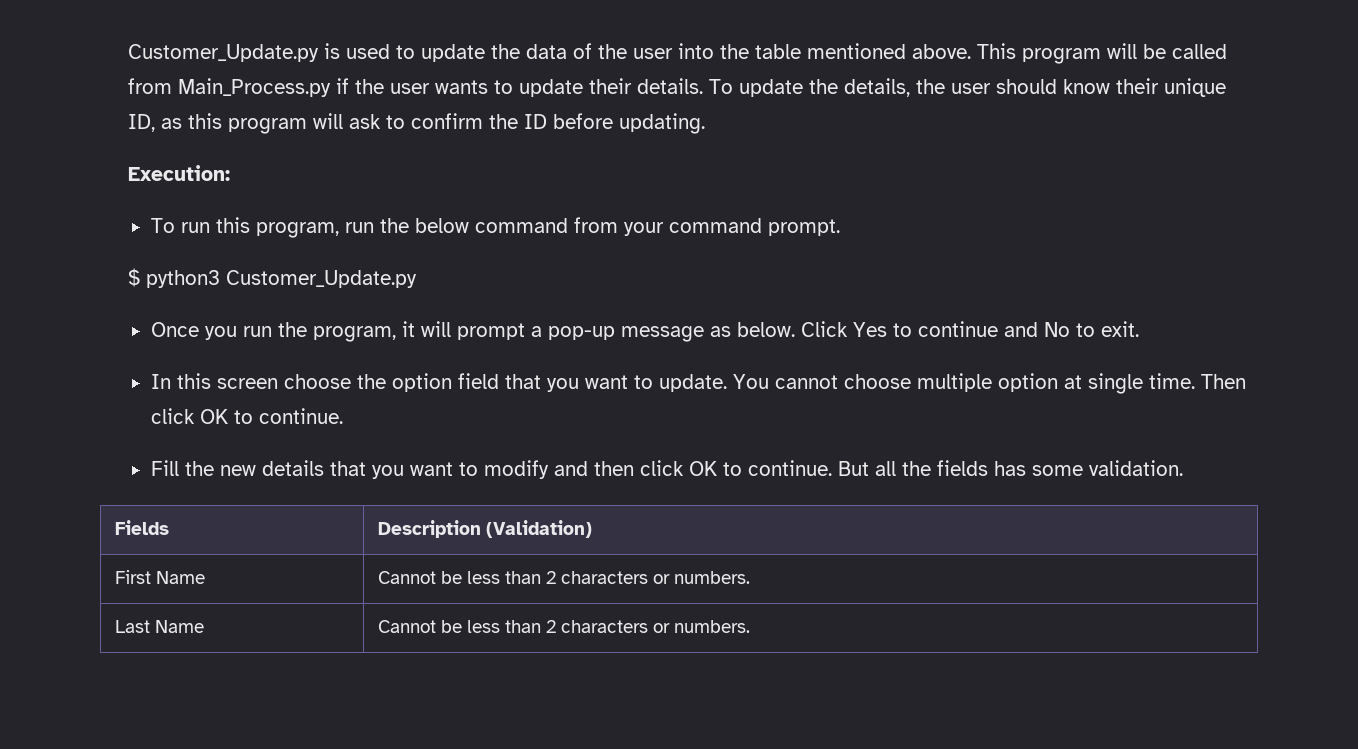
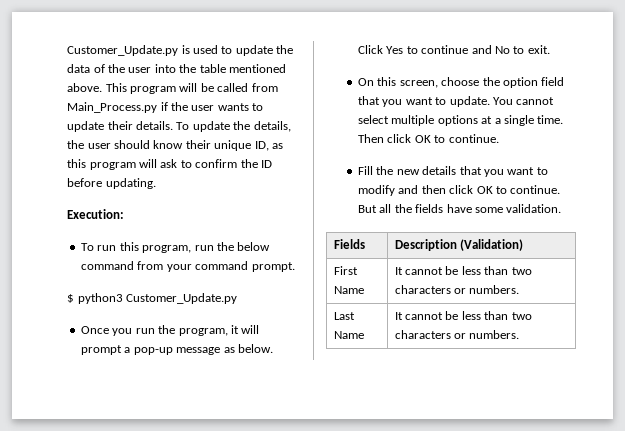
[150,373,278,389] In this screen -> [358,77,438,88] On this screen,
[843,373,1082,392] choose multiple option at -> [358,115,501,126] select multiple options at a
[993,461,1026,476] has -> [446,204,472,213] have
[377,571,556,584] Cannot be less than 2 -> [394,266,532,275] It cannot be less than two
[377,620,556,633] Cannot be less than 2 -> [394,311,532,320] It cannot be less than two

